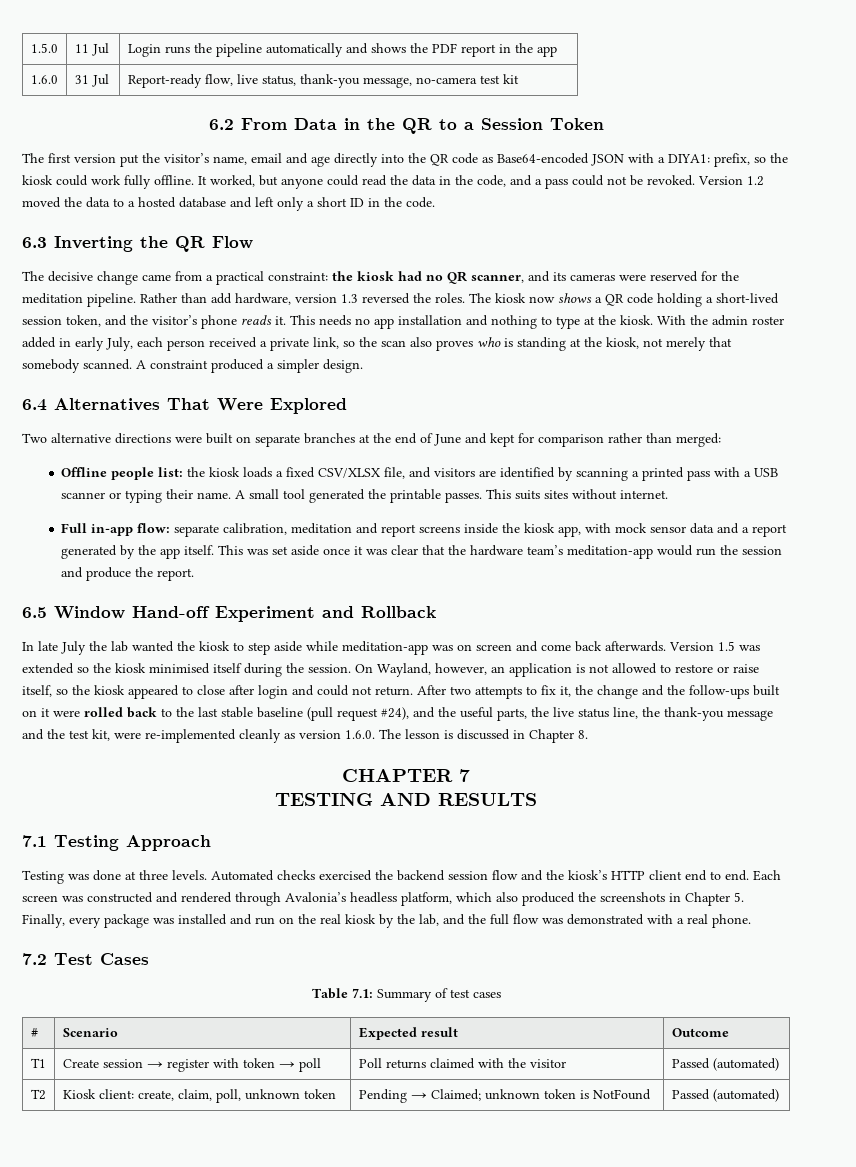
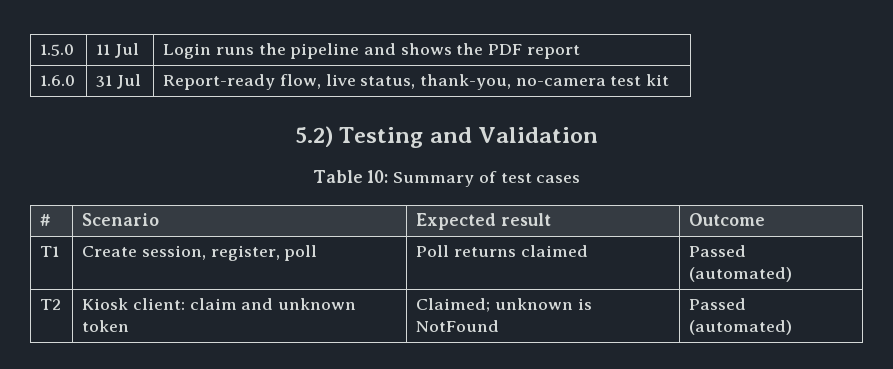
[265,43,343,57] automatically -> (360, 51) none
[498,43,557,57] in the app -> (580, 52) none
[299,74,412,88] thank-you message, -> [419,74,511,90] thank-you,
[208,118,604,134] [22,153,788,167] [22,175,764,189] [22,197,435,211] [22,236,253,252] [22,271,739,285] [22,293,779,307] [22,315,784,329] [22,337,732,351] [22,359,363,373] [22,398,347,414] [22,433,721,447] [61,467,779,481] [61,489,669,503] [61,523,788,537] [61,545,783,559] [61,567,195,581] [22,606,436,622] [22,641,760,655] [22,663,759,677] [22,685,780,699] [22,707,773,721] [22,729,588,743] [342,769,470,782] [275,793,537,806] [22,835,211,851] [22,870,781,884] [22,892,744,906] [22,914,751,928] [22,953,149,965] 6.2 From Data in the QR to a Session Token // The first version put the visitor’s name, email and age directly into the QR code as Base64-encoded JSON with a DIYA1: prefix, so the kiosk could work fully offline. It worked, but anyone could read the data in the code, and a pass could not be revoked. Version 1.2 moved the data to a hosted database and left only a short ID in the code. // 6.3 Inverting the QR Flow // The decisive change came from a practical constraint: the kiosk had no QR scanner, and its cameras were reserved for the meditation pipeline. Rather than add hardware, version 1.3 reversed the roles. The kiosk now shows a QR code holding a short-lived session token, and the visitor’s phone reads it. This needs no app installation and nothing to type at the kiosk. With the admin roster added in early July, each person received a private link, so the scan also proves who is standing at the kiosk, not merely that somebody scanned. A constraint produced a simpler design. // 6.4 Alternatives That Were Explored // Two alternative directions were built on separate branches at the end of June and kept for comparison rather than merged: // Offline people list: the kiosk loads a fixed CSV/XLSX file, and visitors are identified by scanning a printed pass with a USB scanner or typing their name. A small tool generated the printable passes. This suits sites without internet. // Full in-app flow: separate calibration, meditation and report screens inside the kiosk app, with mock sensor data and a report generated by the app itself. This was set aside once it was clear that the hardware team’s meditation-app would run the session and produce the report. // 6.5 Window Hand-off Experiment and Rollback // In late July the lab wanted the kiosk to step aside while meditation-app was on screen and come back afterwards. Version 1.5 was extended so the kiosk minimised itself during the session. On Wayland, however, an application is not allowed to restore or raise itself, so the kiosk appeared to close after login and could not return. After two attempts to fix it, the change and the follow-ups built on it were rolled back to the last stable baseline (pull request #24), and the useful parts, the live status line, the thank-you message and the test kit, were re-implemented cleanly as version 1.6.0. The lesson is discussed in Chapter 8. // CHAPTER 7 // TESTING AND RESULTS // 7.1 Testing Approach // Testing was done at three levels. Automated checks exercised the backend session flow and the kiosk’s HTTP client end to end. Each screen was constructed and rendered through Avalonia’s headless platform, which also produced the screenshots in Chapter 5. Finally, every package was installed and run on the real kiosk by the lab, and the full flow was demonstrated with a real phone. // 7.2 Test Cases -> [295,126,599,148] 5.2) Testing and Validation
[351,988,373,998] 7.1: -> [367,170,389,183] 10:
[102,1058,295,1072] session → register with token → -> [141,245,280,261] session, register,
[477,1058,566,1068] with the visitor -> (588, 251) none
[137,1089,241,1103] create, claim, poll, -> [189,298,274,310] claim and
[358,1089,427,1103] Pending → -> (130, 326) none
[543,1089,576,1099] token -> (573, 304) none

